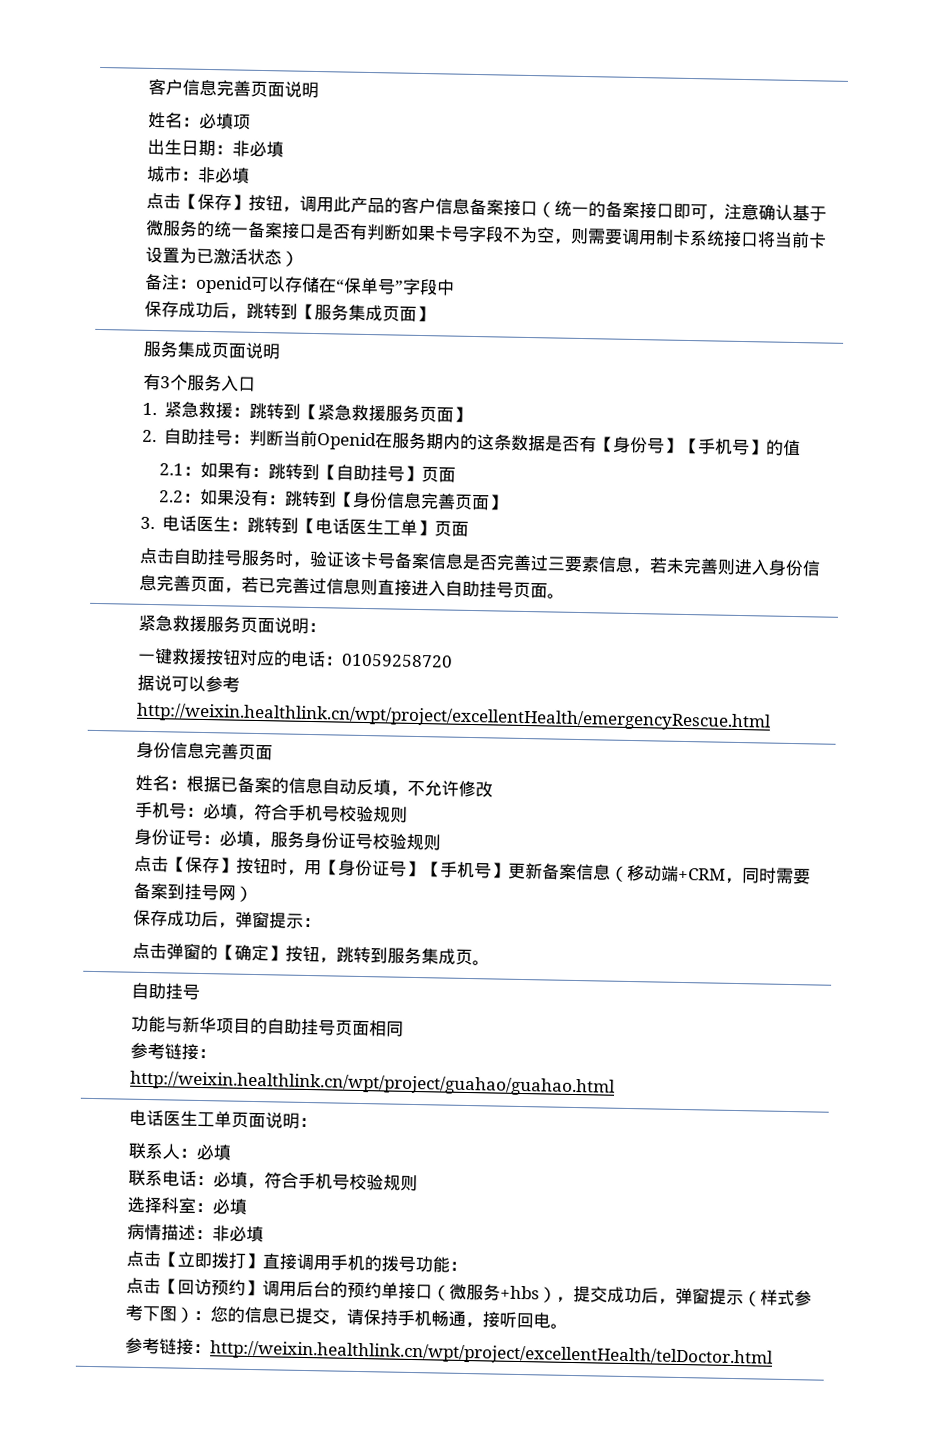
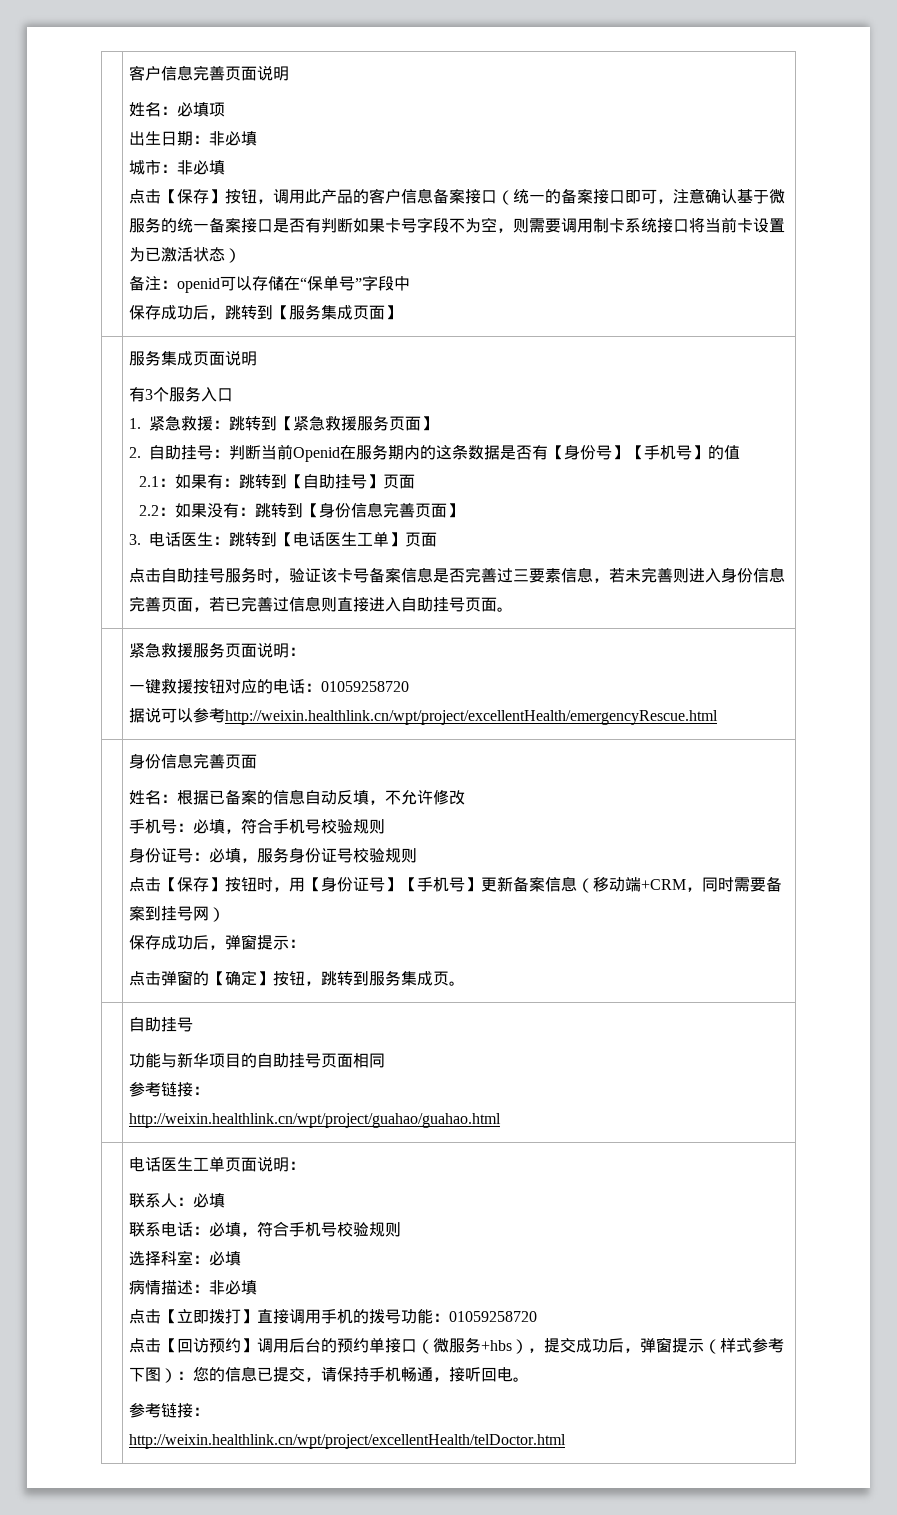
(467, 1266) none -> [448,1311,537,1322] 01059258720
(211, 1348) none -> (209, 1411) //

